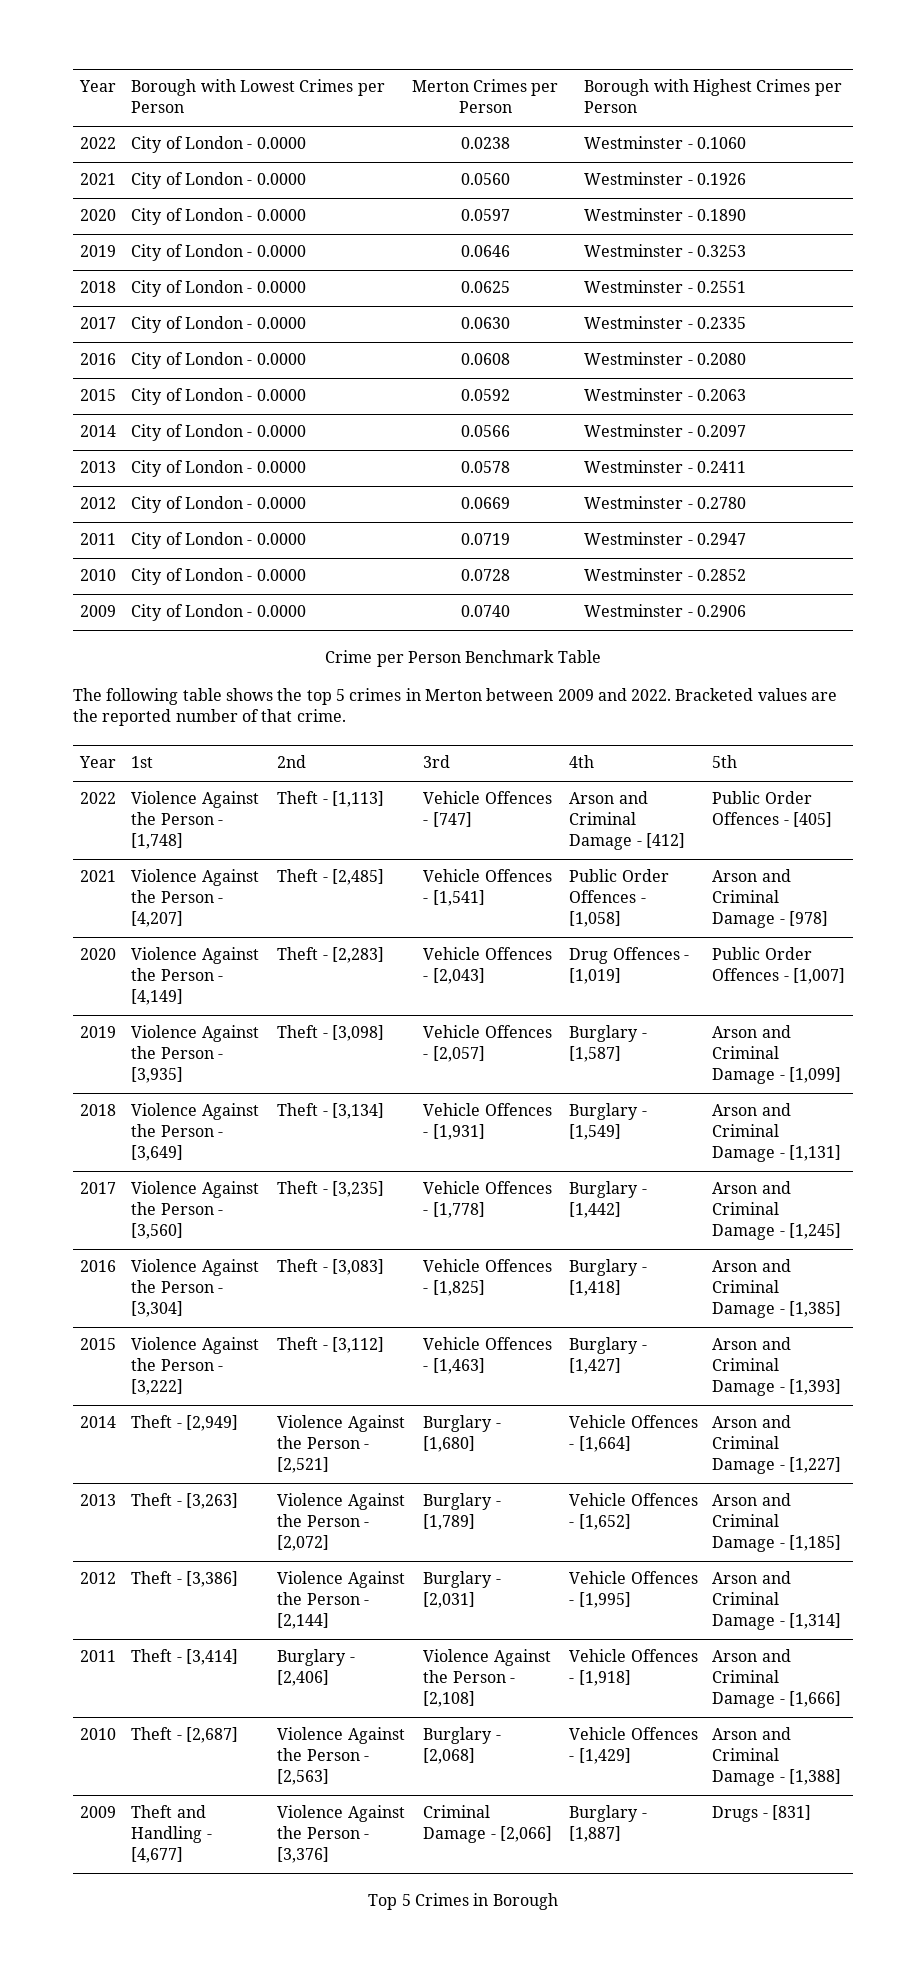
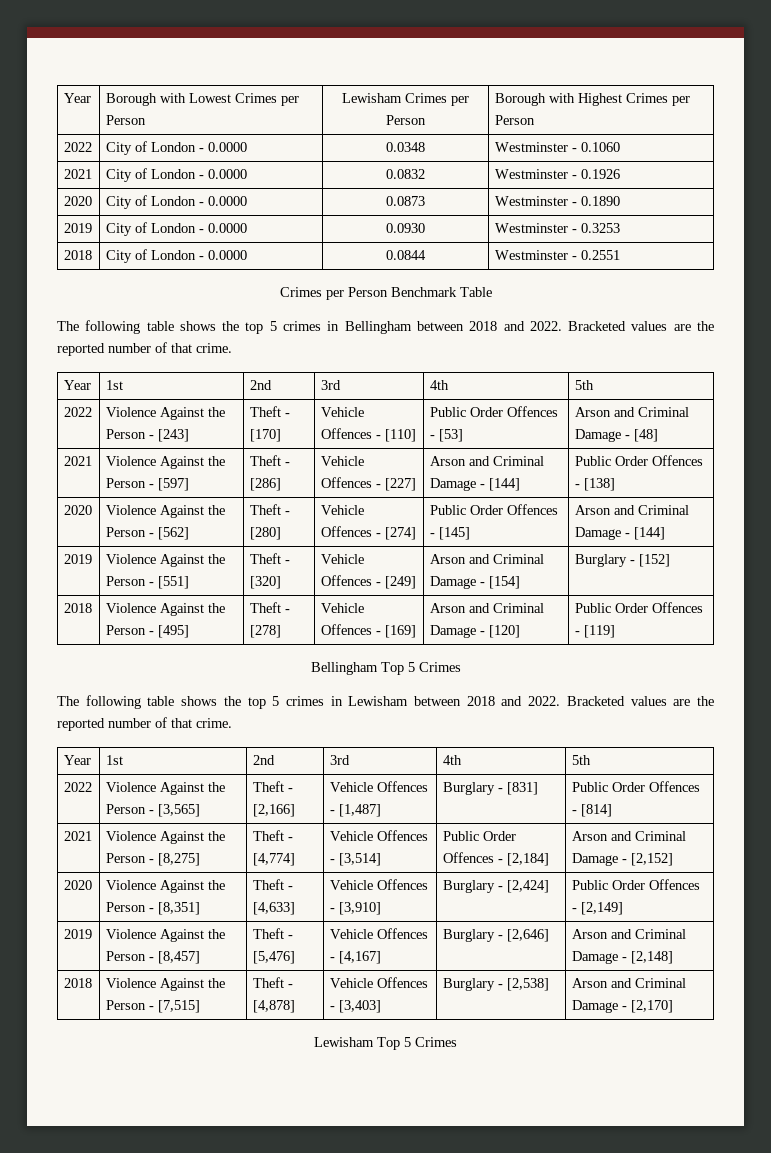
[411,80,469,92] Merton -> [342,93,402,103] Lewisham
[460,137,510,149] 0.0238 -> [386,142,425,152] 0.0348
[460,173,510,185] 0.0560 -> [386,169,425,179] 0.0832
[460,209,510,221] 0.0597 -> [386,196,425,206] 0.0873
[460,245,510,257] 0.0646 -> [386,223,425,233] 0.0930
[460,281,510,293] 0.0625 -> [386,250,426,260] 0.0844
[80,317,117,329] [131,316,306,333] [460,317,510,329] [584,316,746,329] [80,353,117,365] [131,352,306,369] [460,353,510,365] [584,352,746,365] [80,389,117,401] [131,388,306,405] [460,389,510,401] [584,388,746,401] [80,425,117,437] [131,424,306,441] [460,425,510,437] [584,424,746,437] [80,461,117,473] [131,460,306,477] [460,461,510,473] [584,460,746,473] [80,497,117,509] [131,496,306,513] [460,497,510,509] [584,496,746,509] [80,533,117,545] [131,532,306,549] [460,533,510,545] [584,532,746,545] [80,569,117,581] [131,568,306,585] [460,569,510,581] [584,568,746,581] [80,605,117,617] [131,604,306,621] [460,605,510,617] [584,604,746,617] [325,650,373,663] // 2017 | City of London - 0.0000 | 0.0630 | Westminster - 0.2335 // 2016 | City of London - 0.0000 | 0.0608 | Westminster - 0.2080 // 2015 | City of London - 0.0000 | 0.0592 | Westminster - 0.2063 // 2014 | City of London - 0.0000 | 0.0566 | Westminster - 0.2097 // 2013 | City of London - 0.0000 | 0.0578 | Westminster - 0.2411 // 2012 | City of London - 0.0000 | 0.0669 | Westminster - 0.2780 // 2011 | City of London - 0.0000 | 0.0719 | Westminster - 0.2947 // 2010 | City of London - 0.0000 | 0.0728 | Westminster - 0.2852 // 2009 | City of London - 0.0000 | 0.0740 | Westminster - 0.2906 // Crime -> [279,287,322,297] // Crimes
[424,688,594,701] Merton between 2009 -> [344,321,498,334] Bellingham between 2018
[131,833,184,849] [277,791,384,807] [423,791,552,804] [423,812,472,827] [569,791,648,804] [569,812,637,825] [569,833,685,850] [712,791,812,804] [712,812,832,827] [80,870,117,882] [131,869,259,886] [131,890,223,903] [131,911,184,927] [277,869,384,885] [423,869,552,882] [423,890,485,906] [569,869,669,882] [569,890,646,903] [569,911,622,927] [712,869,791,882] [712,890,780,903] [712,911,828,928] [80,948,117,960] [131,947,259,964] [131,968,223,981] [131,989,184,1005] [277,947,384,963] [423,947,552,960] [423,968,485,984] [569,947,689,964] [569,968,622,984] [712,947,812,960] [712,968,845,984] [80,1026,117,1038] [131,1025,259,1042] [131,1046,223,1059] [131,1067,184,1083] [277,1025,384,1041] [423,1025,552,1038] [423,1046,485,1062] [569,1025,647,1042] [569,1046,622,1062] [712,1025,791,1038] [712,1046,780,1059] [712,1067,841,1084] [80,1104,117,1116] [131,1103,259,1120] [131,1124,223,1137] [131,1145,184,1161] [277,1103,384,1119] [423,1103,552,1116] [423,1124,485,1140] [569,1103,647,1120] [569,1124,622,1140] [712,1103,791,1116] [712,1124,780,1137] [712,1145,841,1162] [80,1182,117,1194] [131,1181,259,1198] [131,1202,223,1215] [131,1223,184,1239] [277,1181,384,1197] [423,1181,552,1194] [423,1202,485,1218] [569,1181,647,1198] [569,1202,622,1218] [712,1181,791,1194] [712,1202,780,1215] [712,1223,841,1240] [80,1260,117,1272] [131,1259,259,1276] [131,1280,223,1293] [131,1301,184,1317] [277,1259,384,1275] [423,1259,552,1272] [423,1280,485,1296] [569,1259,647,1276] [569,1280,622,1296] [712,1259,791,1272] [712,1280,780,1293] [712,1301,841,1318] [80,1338,117,1350] [131,1337,259,1354] [131,1358,223,1371] [131,1379,184,1395] [277,1337,384,1353] [423,1337,552,1350] [423,1358,485,1374] [569,1337,647,1354] [569,1358,622,1374] [712,1337,791,1350] [712,1358,780,1371] [712,1379,841,1396] [80,1416,117,1428] [131,1415,238,1431] [277,1415,405,1432] [277,1436,369,1449] [277,1457,330,1473] [423,1415,501,1432] [423,1436,476,1452] [569,1415,698,1428] [569,1436,631,1452] [712,1415,791,1428] [712,1436,780,1449] [712,1457,841,1474] [80,1494,117,1506] [131,1493,238,1509] [277,1493,405,1510] [277,1514,369,1527] [277,1535,330,1551] [423,1493,501,1510] [423,1514,476,1530] [569,1493,698,1506] [569,1514,631,1530] [712,1493,791,1506] [712,1514,780,1527] [712,1535,841,1552] [80,1572,117,1584] [131,1571,238,1587] [277,1571,405,1588] [277,1592,369,1605] [277,1613,330,1629] [423,1571,501,1588] [423,1592,476,1608] [569,1571,698,1584] [569,1592,631,1608] [712,1571,791,1584] [712,1592,780,1605] [712,1613,841,1630] [80,1650,117,1662] [131,1649,238,1665] [277,1649,355,1666] [277,1670,330,1686] [423,1649,551,1666] [423,1670,515,1683] [423,1691,476,1707] [569,1649,698,1662] [569,1670,631,1686] [712,1649,791,1662] [712,1670,780,1683] [712,1691,841,1708] [80,1728,117,1740] [131,1727,238,1743] [277,1727,405,1744] [277,1748,369,1761] [277,1769,330,1785] [423,1727,501,1744] [423,1748,476,1764] [569,1727,698,1740] [569,1748,631,1764] [712,1727,791,1740] [712,1748,780,1761] [712,1769,841,1786] [80,1806,117,1818] [131,1805,206,1818] [131,1826,212,1843] [131,1847,184,1863] [277,1805,405,1822] [277,1826,369,1839] [277,1847,330,1863] [423,1805,491,1818] [423,1826,552,1843] [569,1805,647,1822] [569,1826,622,1842] [712,1805,811,1822] [368,1893,558,1910] [1,748] | Theft - [1,113] | Vehicle Offences - [747] | Arson and Criminal Damage - [412] | Public Order Offences - [405] // 2021 | Violence Against the Person - [4,207] | Theft - [2,485] | Vehicle Offences - [1,541] | Public Order Offences - [1,058] | Arson and Criminal Damage - [978] // 2020 | Violence Against the Person - [4,149] | Theft - [2,283] | Vehicle Offences - [2,043] | Drug Offences - [1,019] | Public Order Offences - [1,007] // 2019 | Violence Against the Person - [3,935] | Theft - [3,098] | Vehicle Offences - [2,057] | Burglary - [1,587] | Arson and Criminal Damage - [1,099] // 2018 | Violence Against the Person - [3,649] | Theft - [3,134] | Vehicle Offences - [1,931] | Burglary - [1,549] | Arson and Criminal Damage - [1,131] // 2017 | Violence Against the Person - [3,560] | Theft - [3,235] | Vehicle Offences - [1,778] | Burglary - [1,442] | Arson and Criminal Damage - [1,245] // 2016 | Violence Against the Person - [3,304] | Theft - [3,083] | Vehicle Offences - [1,825] | Burglary - [1,418] | Arson and Criminal Damage - [1,385] // 2015 | Violence Against the Person - [3,222] | Theft - [3,112] | Vehicle Offences - [1,463] | Burglary - [1,427] | Arson and Criminal Damage - [1,393] // 2014 | Theft - [2,949] | Violence Against the Person - [2,521] | Burglary - [1,680] | Vehicle Offences - [1,664] | Arson and Criminal Damage - [1,227] // 2013 | Theft - [3,263] | Violence Against the Person - [2,072] | Burglary - [1,789] | Vehicle Offences - [1,652] | Arson and Criminal Damage - [1,185] // 2012 | Theft - [3,386] | Violence Against the Person - [2,144] | Burglary - [2,031] | Vehicle Offences - [1,995] | Arson and Criminal Damage - [1,314] // 2011 | Theft - [3,414] | Burglary - [2,406] | Violence Against the Person - [2,108] | Vehicle Offences - [1,918] | Arson and Criminal Damage - [1,666] // 2010 | Theft - [2,687] | Violence Against the Person - [2,563] | Burglary - [2,068] | Vehicle Offences - [1,429] | Arson and Criminal Damage - [1,388] // 2009 | Theft and Handling - [4,677] | Violence Against the Person - [3,376] | Criminal Damage - [2,066] | Burglary - [1,887] | Drugs - [831] // Top 5 Crimes in Borough -> [157,429,189,442] [249,406,290,417] [249,429,281,442] [320,407,364,417] [320,428,416,442] [429,406,558,417] [429,429,463,442] [574,407,689,417] [574,429,658,442] [63,456,92,466] [105,456,225,469] [105,478,189,491] [249,455,290,466] [249,478,281,491] [320,456,364,466] [320,477,416,491] [429,456,544,466] [429,478,520,491] [574,455,703,466] [574,478,615,491] [63,505,92,515] [105,505,225,518] [105,527,189,540] [249,504,290,515] [249,527,281,540] [320,505,364,515] [320,526,416,540] [429,504,558,515] [429,527,470,540] [574,505,689,515] [574,527,665,540] [63,554,92,564] [105,554,225,567] [105,576,189,589] [249,553,290,564] [249,576,281,589] [320,554,364,564] [320,575,416,589] [429,554,544,564] [429,576,520,589] [574,554,670,567] [63,603,92,613] [105,603,225,616] [105,625,189,638] [249,602,290,613] [249,625,281,638] [320,603,364,613] [320,624,416,638] [429,603,544,613] [429,625,520,638] [574,602,703,613] [574,625,615,638] [310,662,461,675] [57,695,714,709] [57,717,232,731] [63,755,91,765] [105,755,123,765] [252,755,275,765] [329,755,350,765] [442,755,462,765] [571,755,591,765] [63,782,92,792] [105,782,225,795] [105,804,200,817] [252,781,293,792] [252,804,295,817] [329,781,428,792] [329,804,381,817] [442,782,538,795] [571,781,700,792] [571,804,612,817] [63,831,92,841] [105,831,225,844] [105,853,200,866] [252,830,293,841] [252,853,295,866] [329,830,428,841] [329,853,381,866] [442,831,516,841] [442,852,549,866] [571,831,686,841] [571,853,673,866] [63,880,92,890] [105,880,225,893] [105,902,200,915] [252,879,293,890] [252,902,295,915] [329,879,428,890] [329,902,381,915] [442,880,549,893] [571,879,700,890] [571,902,623,915] [63,929,92,939] [105,929,225,942] [105,951,200,964] [252,928,293,939] [252,951,295,964] [329,928,428,939] [329,951,381,964] [442,929,549,942] [571,929,686,939] [571,951,673,964] [63,978,92,988] [105,978,225,991] [105,1000,200,1013] [252,977,293,988] [252,1000,295,1013] [329,977,428,988] [329,1000,381,1013] [442,978,549,991] [571,978,686,988] [571,1000,673,1013] [314,1037,457,1050] [243] | Theft - [170] | Vehicle Offences - [110] | Public Order Offences - [53] | Arson and Criminal Damage - [48] // 2021 | Violence Against the Person - [597] | Theft - [286] | Vehicle Offences - [227] | Arson and Criminal Damage - [144] | Public Order Offences - [138] // 2020 | Violence Against the Person - [562] | Theft - [280] | Vehicle Offences - [274] | Public Order Offences - [145] | Arson and Criminal Damage - [144] // 2019 | Violence Against the Person - [551] | Theft - [320] | Vehicle Offences - [249] | Arson and Criminal Damage - [154] | Burglary - [152] // 2018 | Violence Against the Person - [495] | Theft - [278] | Vehicle Offences - [169] | Arson and Criminal Damage - [120] | Public Order Offences - [119] // Bellingham Top 5 Crimes // The following table shows the top 5 crimes in Lewisham between 2018 and 2022. Bracketed values are the reported number of that crime. // Year | 1st | 2nd | 3rd | 4th | 5th // 2022 | Violence Against the Person - [3,565] | Theft - [2,166] | Vehicle Offences - [1,487] | Burglary - [831] | Public Order Offences - [814] // 2021 | Violence Against the Person - [8,275] | Theft - [4,774] | Vehicle Offences - [3,514] | Public Order Offences - [2,184] | Arson and Criminal Damage - [2,152] // 2020 | Violence Against the Person - [8,351] | Theft - [4,633] | Vehicle Offences - [3,910] | Burglary - [2,424] | Public Order Offences - [2,149] // 2019 | Violence Against the Person - [8,457] | Theft - [5,476] | Vehicle Offences - [4,167] | Burglary - [2,646] | Arson and Criminal Damage - [2,148] // 2018 | Violence Against the Person - [7,515] | Theft - [4,878] | Vehicle Offences - [3,403] | Burglary - [2,538] | Arson and Criminal Damage - [2,170] // Lewisham Top 5 Crimes

